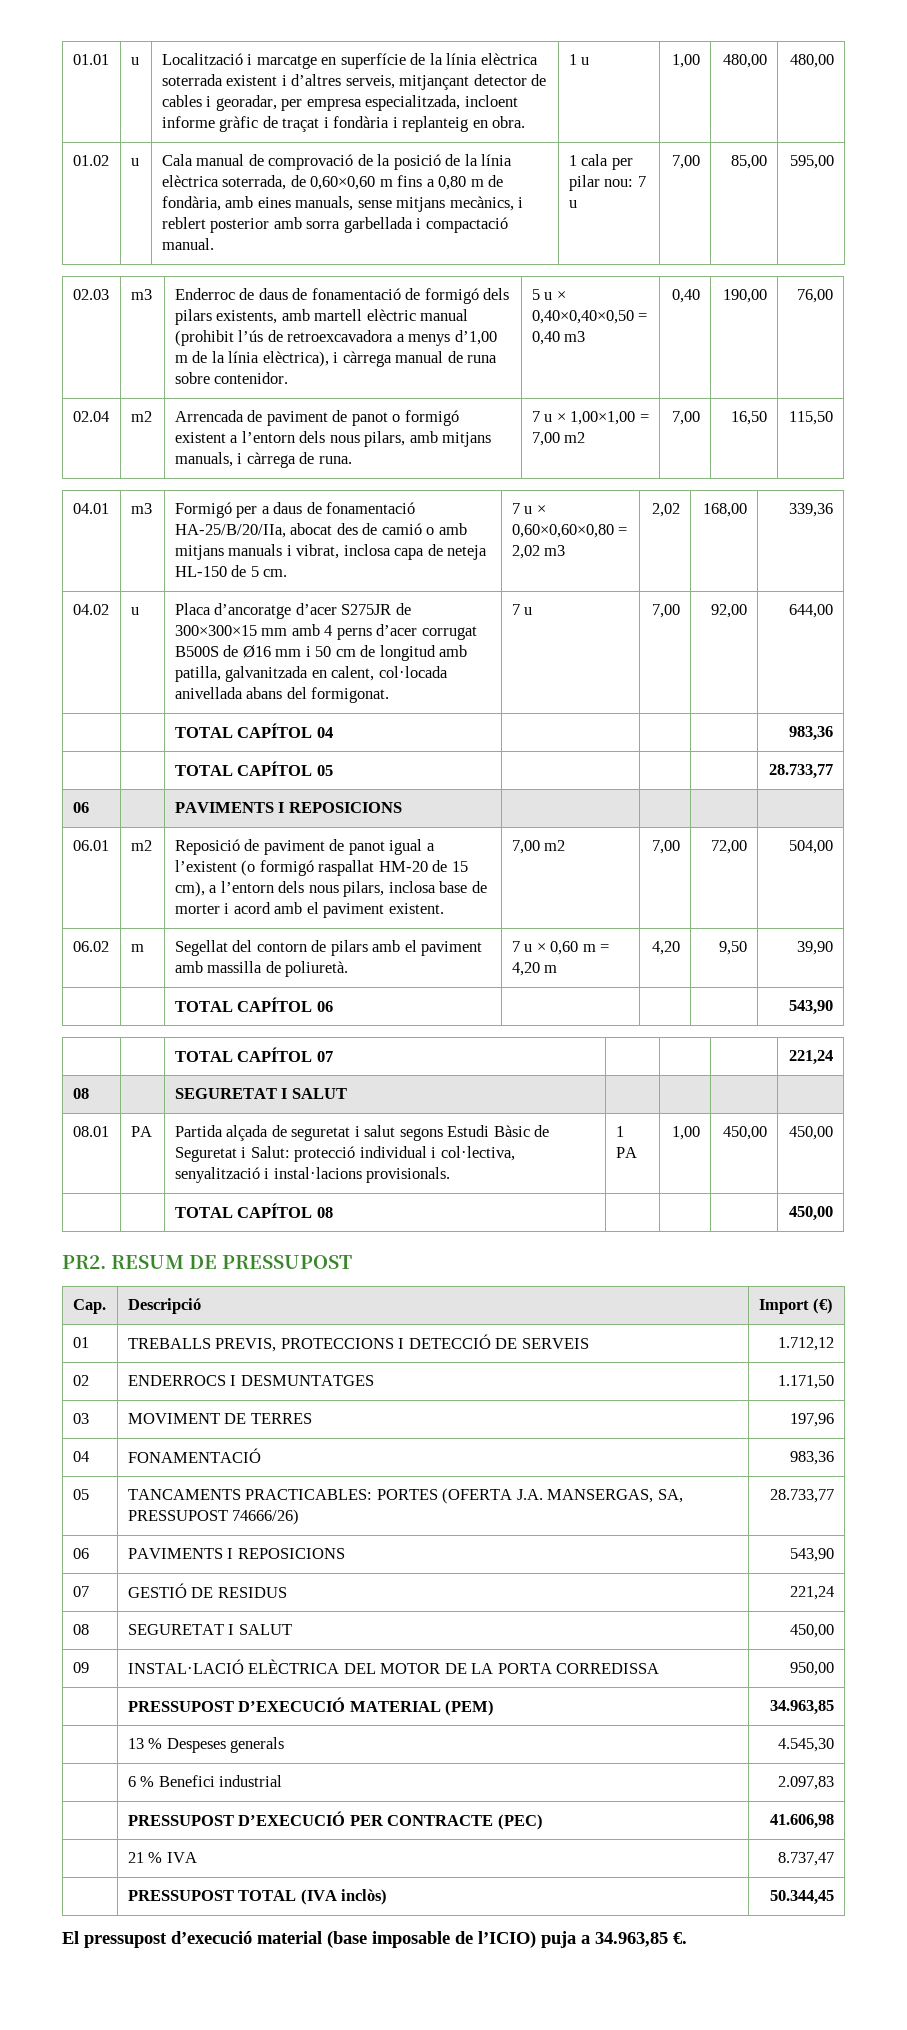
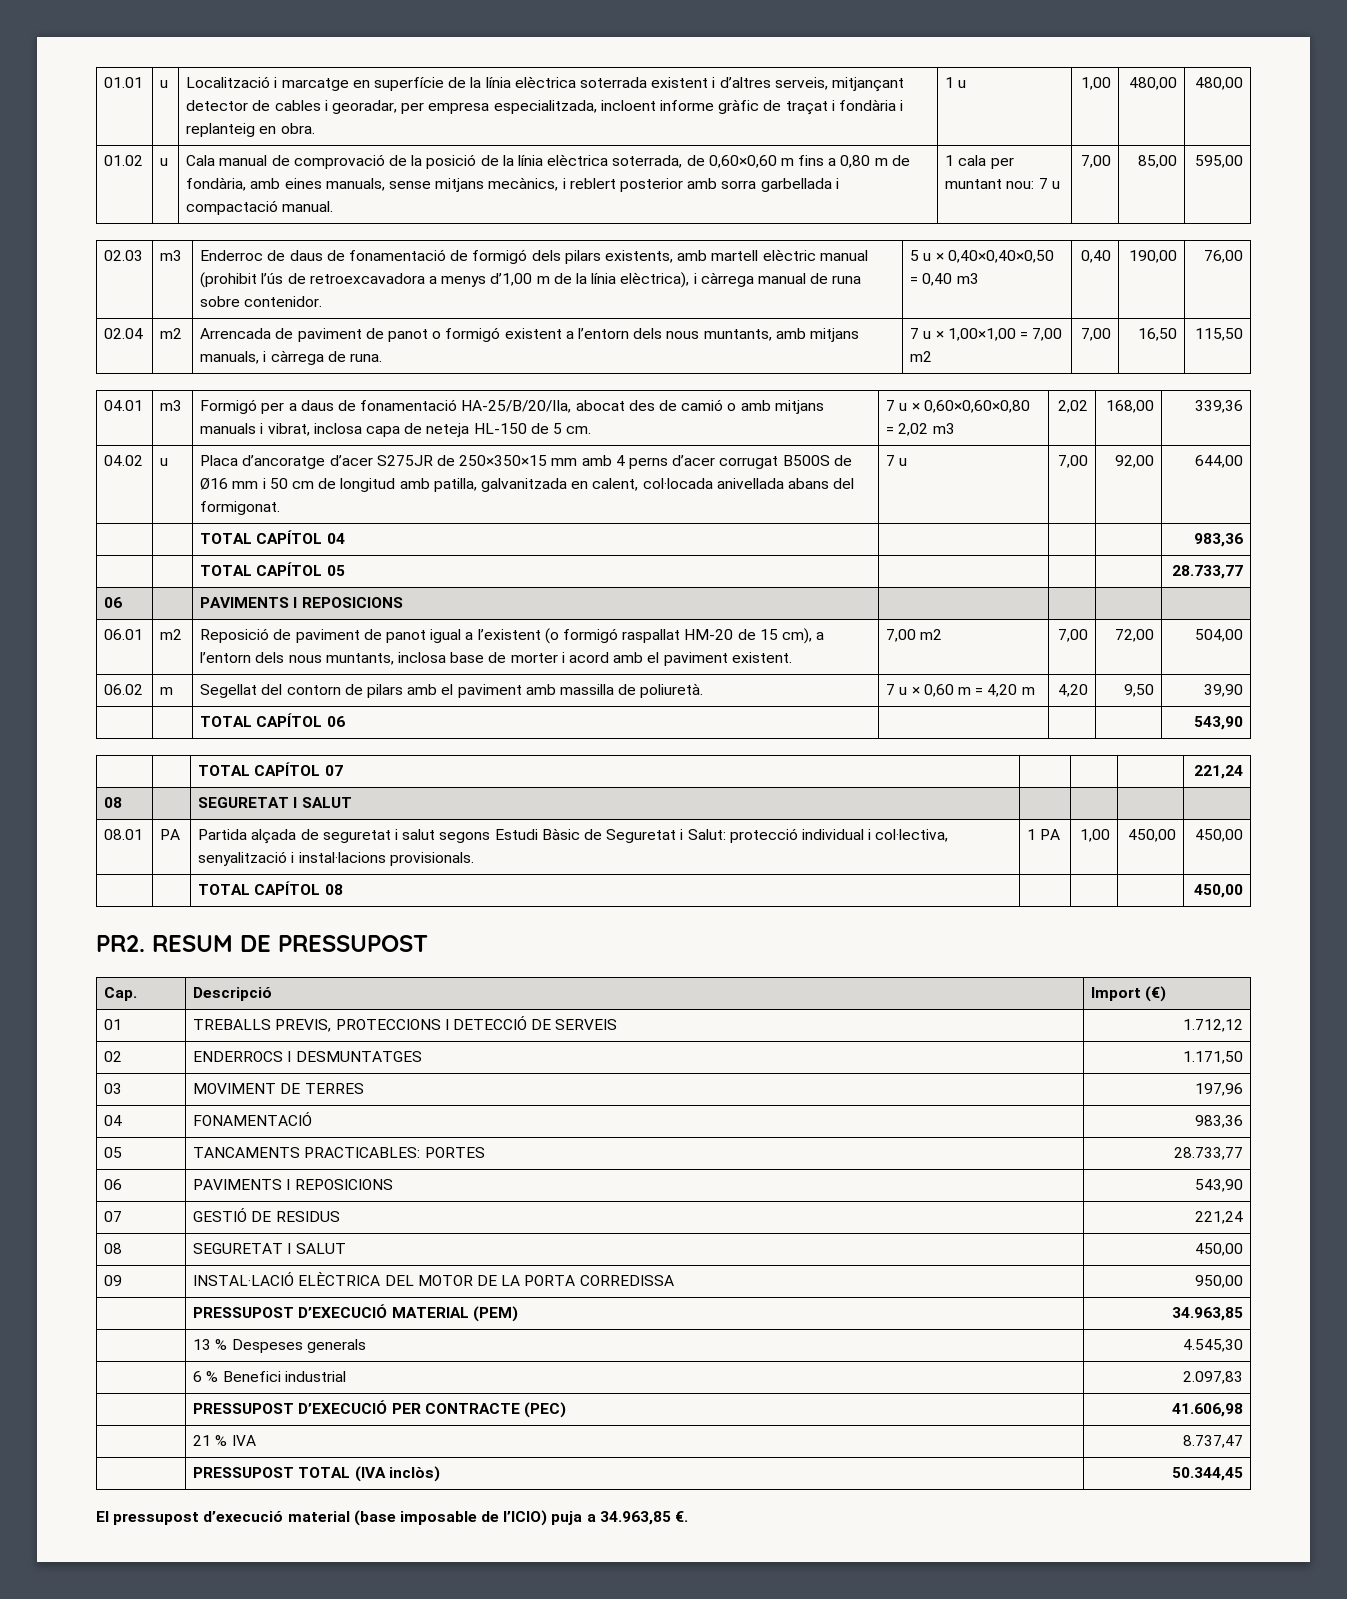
[568,175,600,191] pilar -> [945,179,1003,189] muntant
[364,431,406,447] pilars, -> [703,329,772,341] muntants,
[174,625,257,636] 300×300×15 -> [459,455,548,466] 250×350×15
[343,881,385,897] pilars, -> [325,653,394,665] muntants,
[442,1488,683,1504] [127,1509,300,1525] (OFERTA J.A. MANSERGAS, SA, PRESSUPOST 74666/26) -> (485, 1152) none

